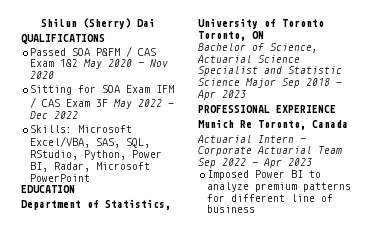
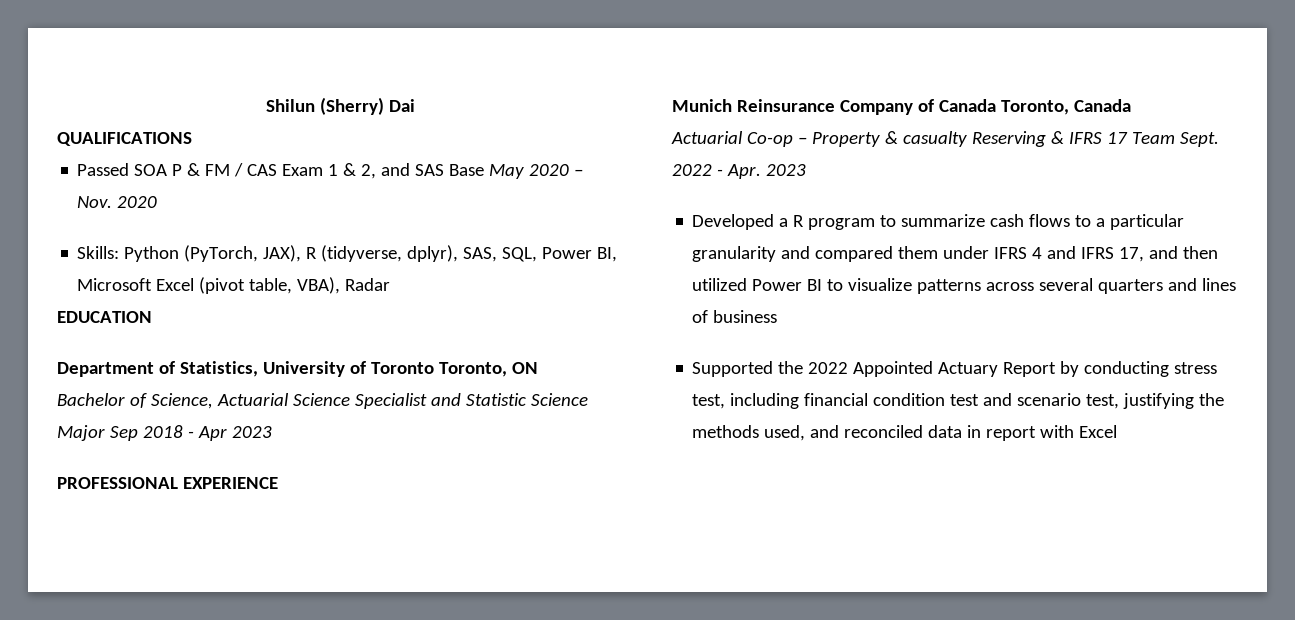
[96,46,157,57] [30,59,79,67] P&FM / CAS Exam 1&2 -> [172,163,485,179] P & FM / CAS Exam 1 & 2, and SAS Base
[150,59,169,67] Nov -> [77,196,113,208] Nov.
[30,85,175,95] [30,97,175,109] [30,111,79,119] [30,125,133,133] [30,136,151,148] [30,150,163,160] [30,162,151,172] [30,174,91,182] Sitting for SOA Exam IFM / CAS Exam 3F May 2022 - Dec 2022 // Skills: Microsoft Excel/VBA, SAS, SQL, RStudio, Python, Power BI, Radar, Microsoft PowerPoint -> [77,245,618,262] [77,277,391,294] Skills: Python (PyTorch, JAX), R (tidyverse, dplyr), SAS, SQL, Power BI, Microsoft Excel (pivot table, VBA), Radar
[240,120,252,128] Re -> [736,99,996,115] Reinsurance Company of Canada
[258,135,306,143] [198,146,342,156] [198,158,312,168] [207,170,322,180] [207,182,352,192] [207,194,334,202] [207,205,256,213] Intern – Corporate Actuarial Team Sep 2022 - Apr 2023 // Imposed Power BI to analyze premium patterns for different line of business -> [746,131,1219,147] [672,164,806,179] [692,214,1185,230] [692,246,1219,262] [692,278,1237,294] [692,310,778,323] [692,361,1218,377] [692,393,1225,409] [692,425,1118,441] Co-op – Property & casualty Reserving & IFRS 17 Team Sept. 2022 - Apr. 2023 // Developed a R program to summarize cash flows to a particular granularity and compared them under IFRS 4 and IFRS 17, and then utilized Power BI to visualize patterns across several quarters and lines of business // Supported the 2022 Appointed Actuary Report by conducting stress test, including financial condition test and scenario test, justifying the methods used, and reconciled data in report with Excel

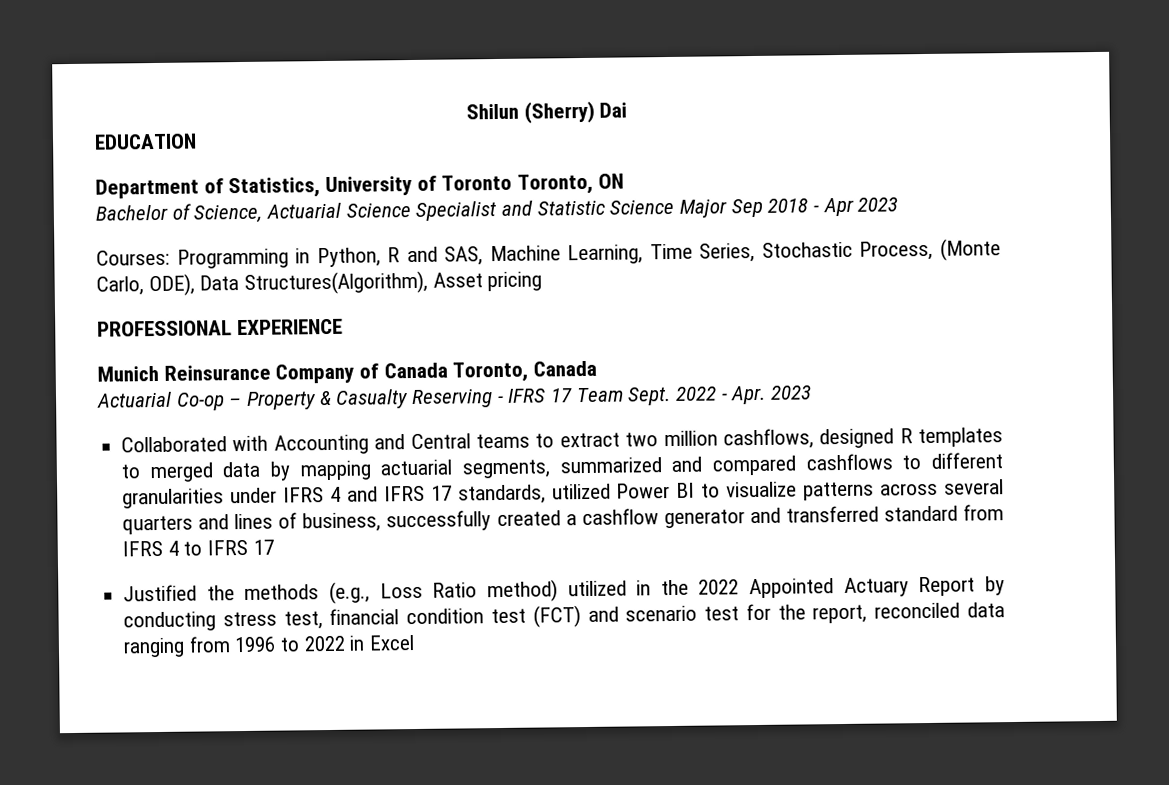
[57,132,192,146] [77,163,584,179] [77,196,158,208] [77,245,618,262] [77,277,391,294] // QUALIFICATIONS // Passed SOA P & FM / CAS Exam 1 & 2, and SAS Base May 2020 – Nov. 2020 // Skills: Python (PyTorch, JAX), R (tidyverse, dplyr), SAS, SQL, Power BI, Microsoft Excel (pivot table, VBA), Radar -> (628, 110) none
(272, 432) none -> [96,238,1002,269] [96,270,543,297] // Courses: Programming in Python, R and SAS, Machine Learning, Time Series, Stochastic Process, (Monte Carlo, ODE), Data Structures(Algorithm), Asset pricing
[902,131,1064,147] casualty Reserving & -> [335,388,504,409] Casualty Reserving -
[692,214,1185,230] [692,246,939,262] Developed a R program to summarize cash flows to a particular granularity and compared them -> [121,427,1003,455] [121,452,1003,483] [122,488,225,509] Collaborated with Accounting and Central teams to extract two million cashflows, designed R templates to merged data by mapping actuarial segments, summarized and compared cashflows to different granularities
[1119,246,1219,262] 17, and then -> [430,484,546,505] 17 standards,
[713,310,778,323] [692,361,774,377] business // Supported -> [302,504,1005,533] [122,539,274,557] [123,579,652,604] business, successfully created a cashflow generator and transferred standard from IFRS 4 to IFRS 17 // Justified the methods (e.g., Loss Ratio method) utilized in
[730,393,800,409] including -> (323, 620) none
(980, 400) none -> [532,605,581,628] (FCT)
[1086,393,1225,409] [692,425,1075,441] test, justifying the methods used, and reconciled data in report with -> [704,602,1006,624] [123,635,366,658] test for the report, reconciled data ranging from 1996 to 2022 in

